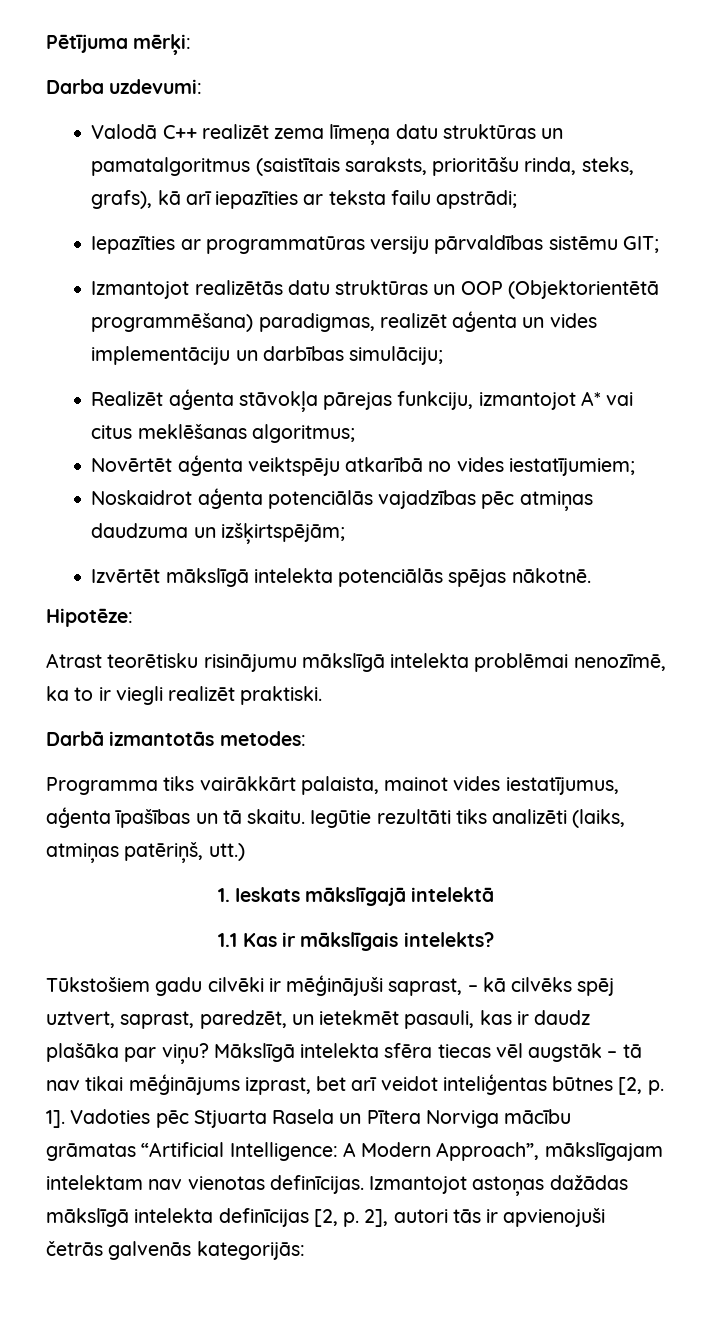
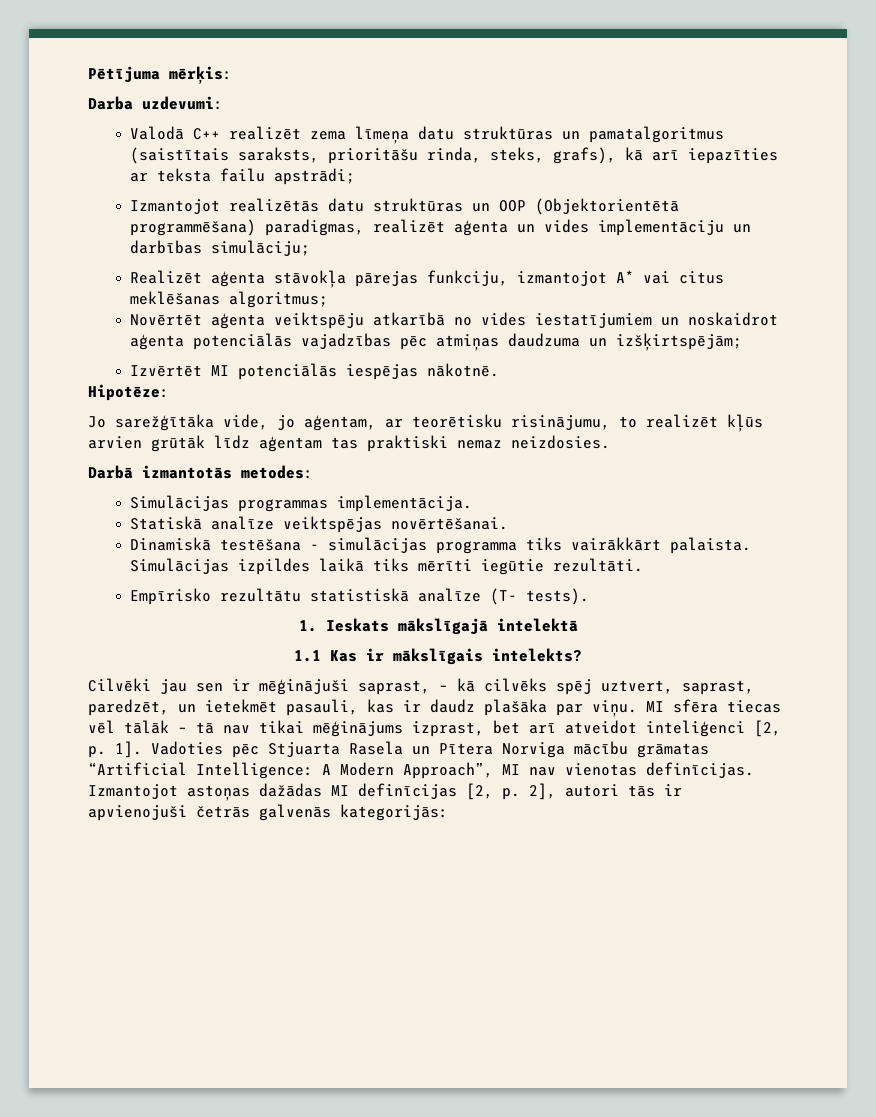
[133,34,192,55] mērķi: -> [169,66,232,84] mērķis:
[91,235,659,254] // Iepazīties ar programmatūras versiju pārvaldības sistēmu GIT; -> (355, 176) none
[508,458,635,476] [91,490,193,505] iestatījumiem; // Noskaidrot -> [534,312,778,328] iestatījumiem un noskaidrot
[165,568,591,587] [46,608,133,627] [46,653,666,672] [46,686,323,705] [46,731,306,746] [46,776,619,795] [46,807,626,828] [46,842,245,863] mākslīgā intelekta potenciālās spējas nākotnē. // Hipotēze: // Atrast teorētisku risinājumu mākslīgā intelekta problēmai nenozīmē, ka to ir viegli realizēt praktiski. // Darbā izmantotās metodes: // Programma tiks vairākkārt palaista, mainot vides iestatījumus, aģenta īpašības un tā skaitu. Iegūtie rezultāti tiks analizēti (laiks, atmiņas patēriņš, utt.) -> [210,363,499,380] [88,384,169,401] [88,414,763,432] [88,435,610,452] [88,465,313,479] [129,495,472,512] [129,516,508,533] [129,537,751,554] [129,558,643,575] [129,588,589,605] MI potenciālās iespējas nākotnē. // Hipotēze: // Jo sarežģītāka vide, jo aģentam, ar teorētisku risinājumu, to realizēt kļūs arvien grūtāk līdz aģentam tas praktiski nemaz neizdosies. // Darbā izmantotās metodes: // Simulācijas programmas implementācija. // Statiskā analīze veiktspējas novērtēšanai. // Dinamiskā testēšana - simulācijas programma tiks vairākkārt palaista. Simulācijas izpildes laikā tiks mērīti iegūtie rezultāti. // Empīrisko rezultātu statistiskā analīze (T- tests).
[46,977,264,996] Tūkstošiem gadu cilvēki -> [88,678,223,694] Cilvēki jau sen
[161,1043,380,1064] viņu? Mākslīgā intelekta -> [592,700,664,717] viņu. MI
[528,1043,603,1062] augstāk -> [124,720,169,734] tālāk
[380,1074,614,1095] veidot inteliģentas būtnes -> [565,720,745,737] atveidot inteliģenci
[544,1142,663,1161] [46,1175,143,1190] mākslīgajam intelektam -> [502,764,520,775] MI
[46,1208,214,1227] mākslīgā intelekta -> [331,785,349,796] MI

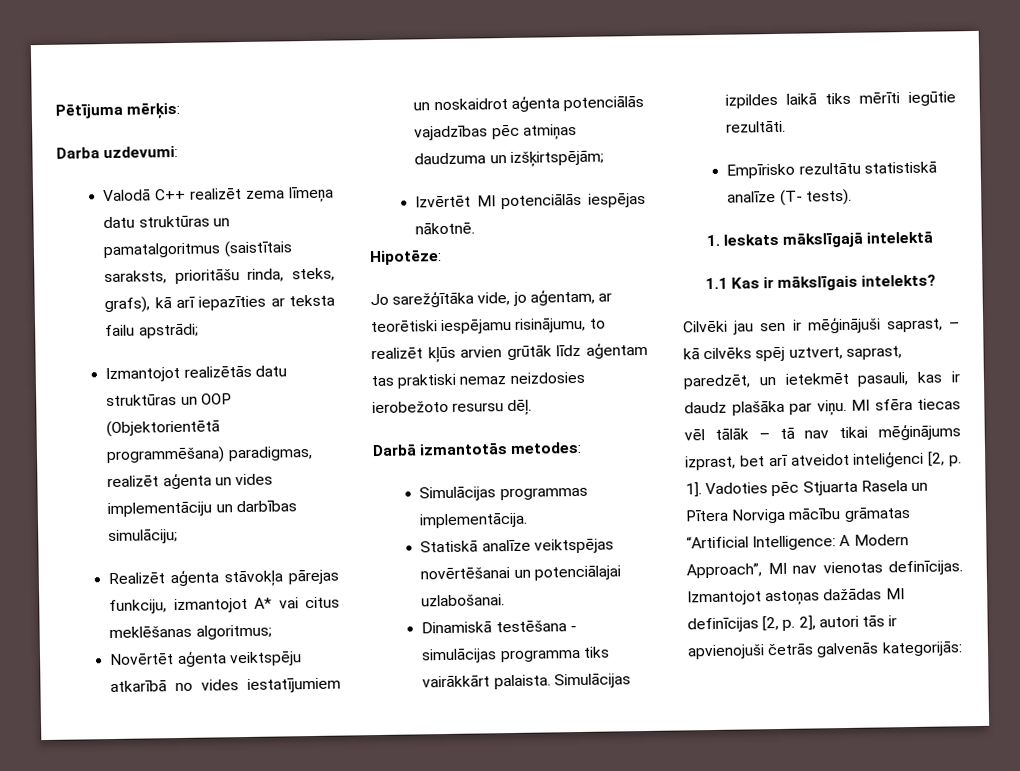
[412,414,502,428] teorētisku -> [371,318,513,335] teorētiski iespējamu
[511,435,610,449] neizdosies. -> [509,371,585,385] [372,399,533,416] neizdosies ierobežoto resursu dēļ.
[390,517,508,530] novērtēšanai. -> [420,565,621,581] [421,594,506,607] novērtēšanai un potenciālajai uzlabošanai.

